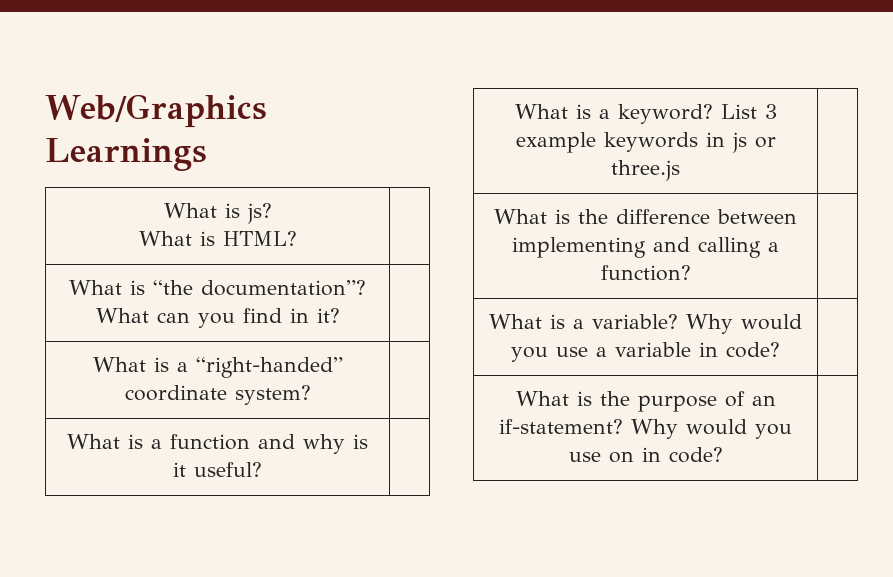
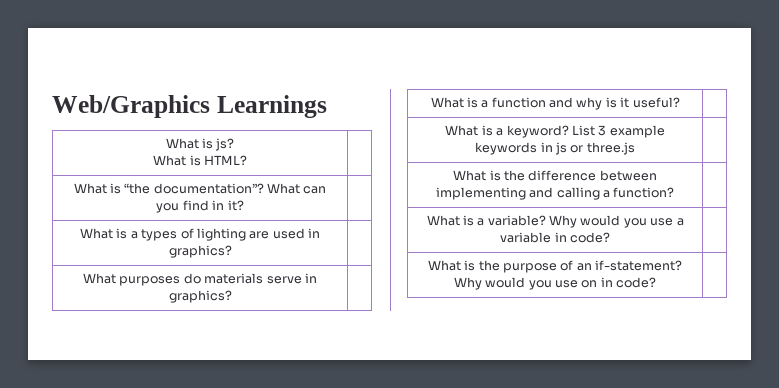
[195,357,343,378] [124,385,311,405] “right-handed” coordinate system? -> [141,228,320,241] [168,245,232,258] [83,273,317,286] [168,290,232,303] types of lighting are used in graphics? | // What purposes do materials serve in graphics?

